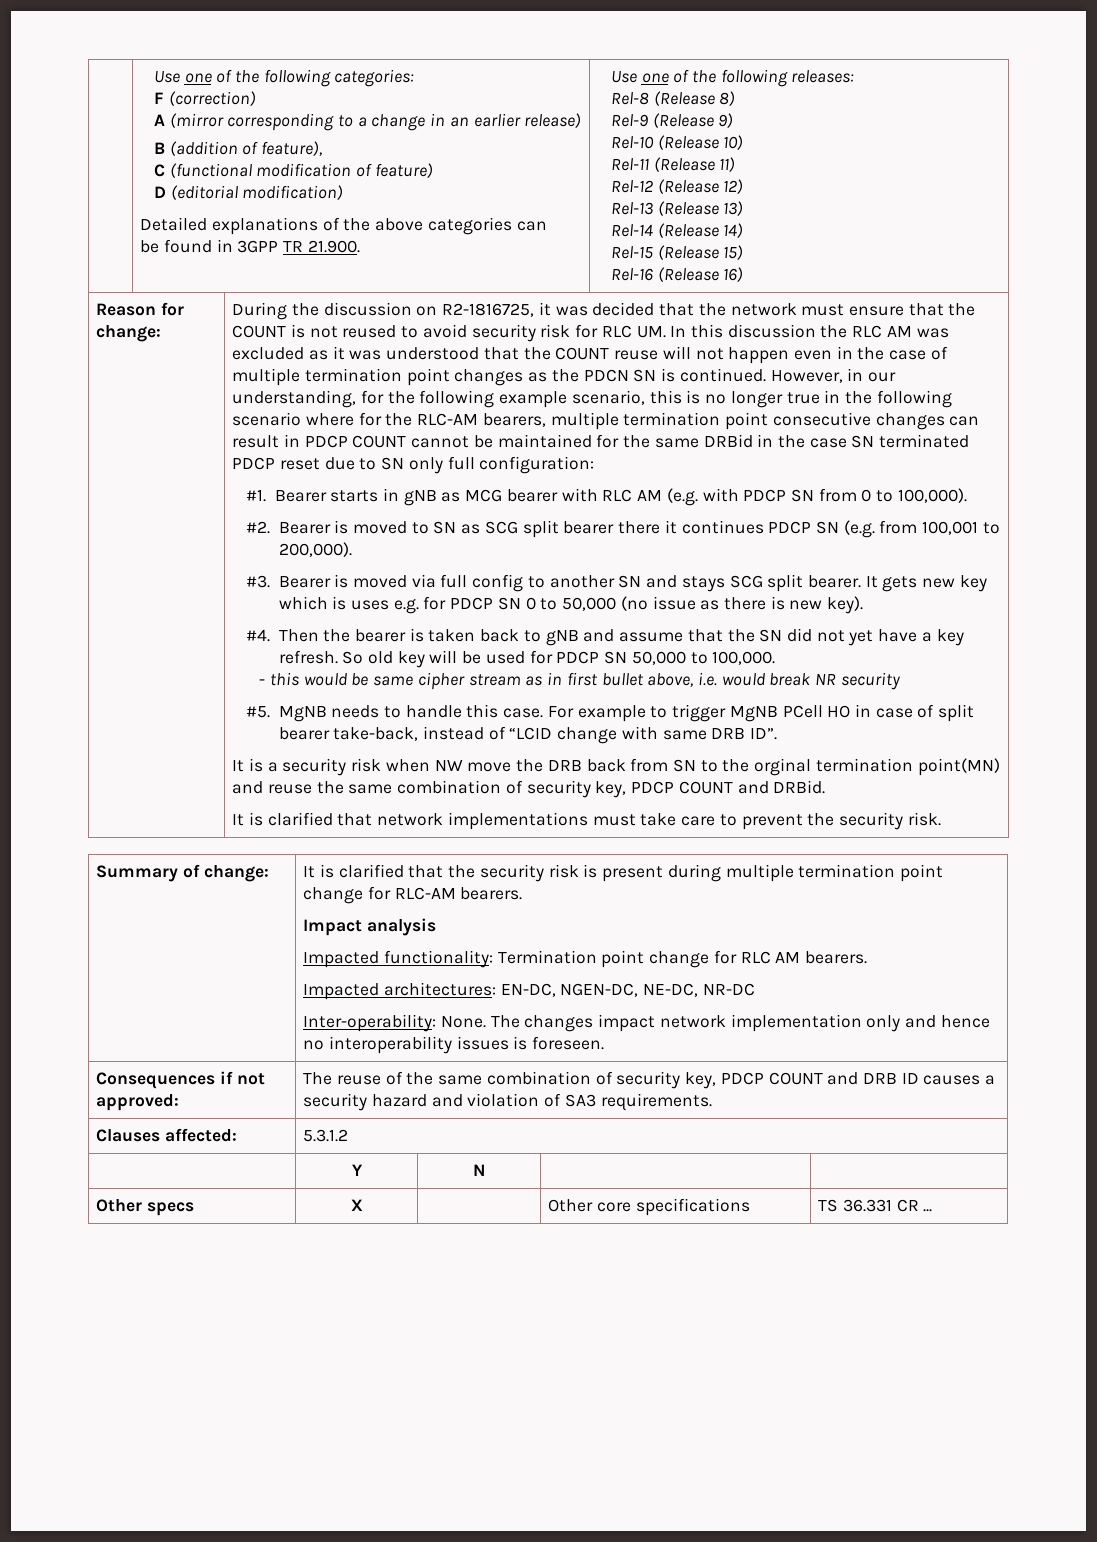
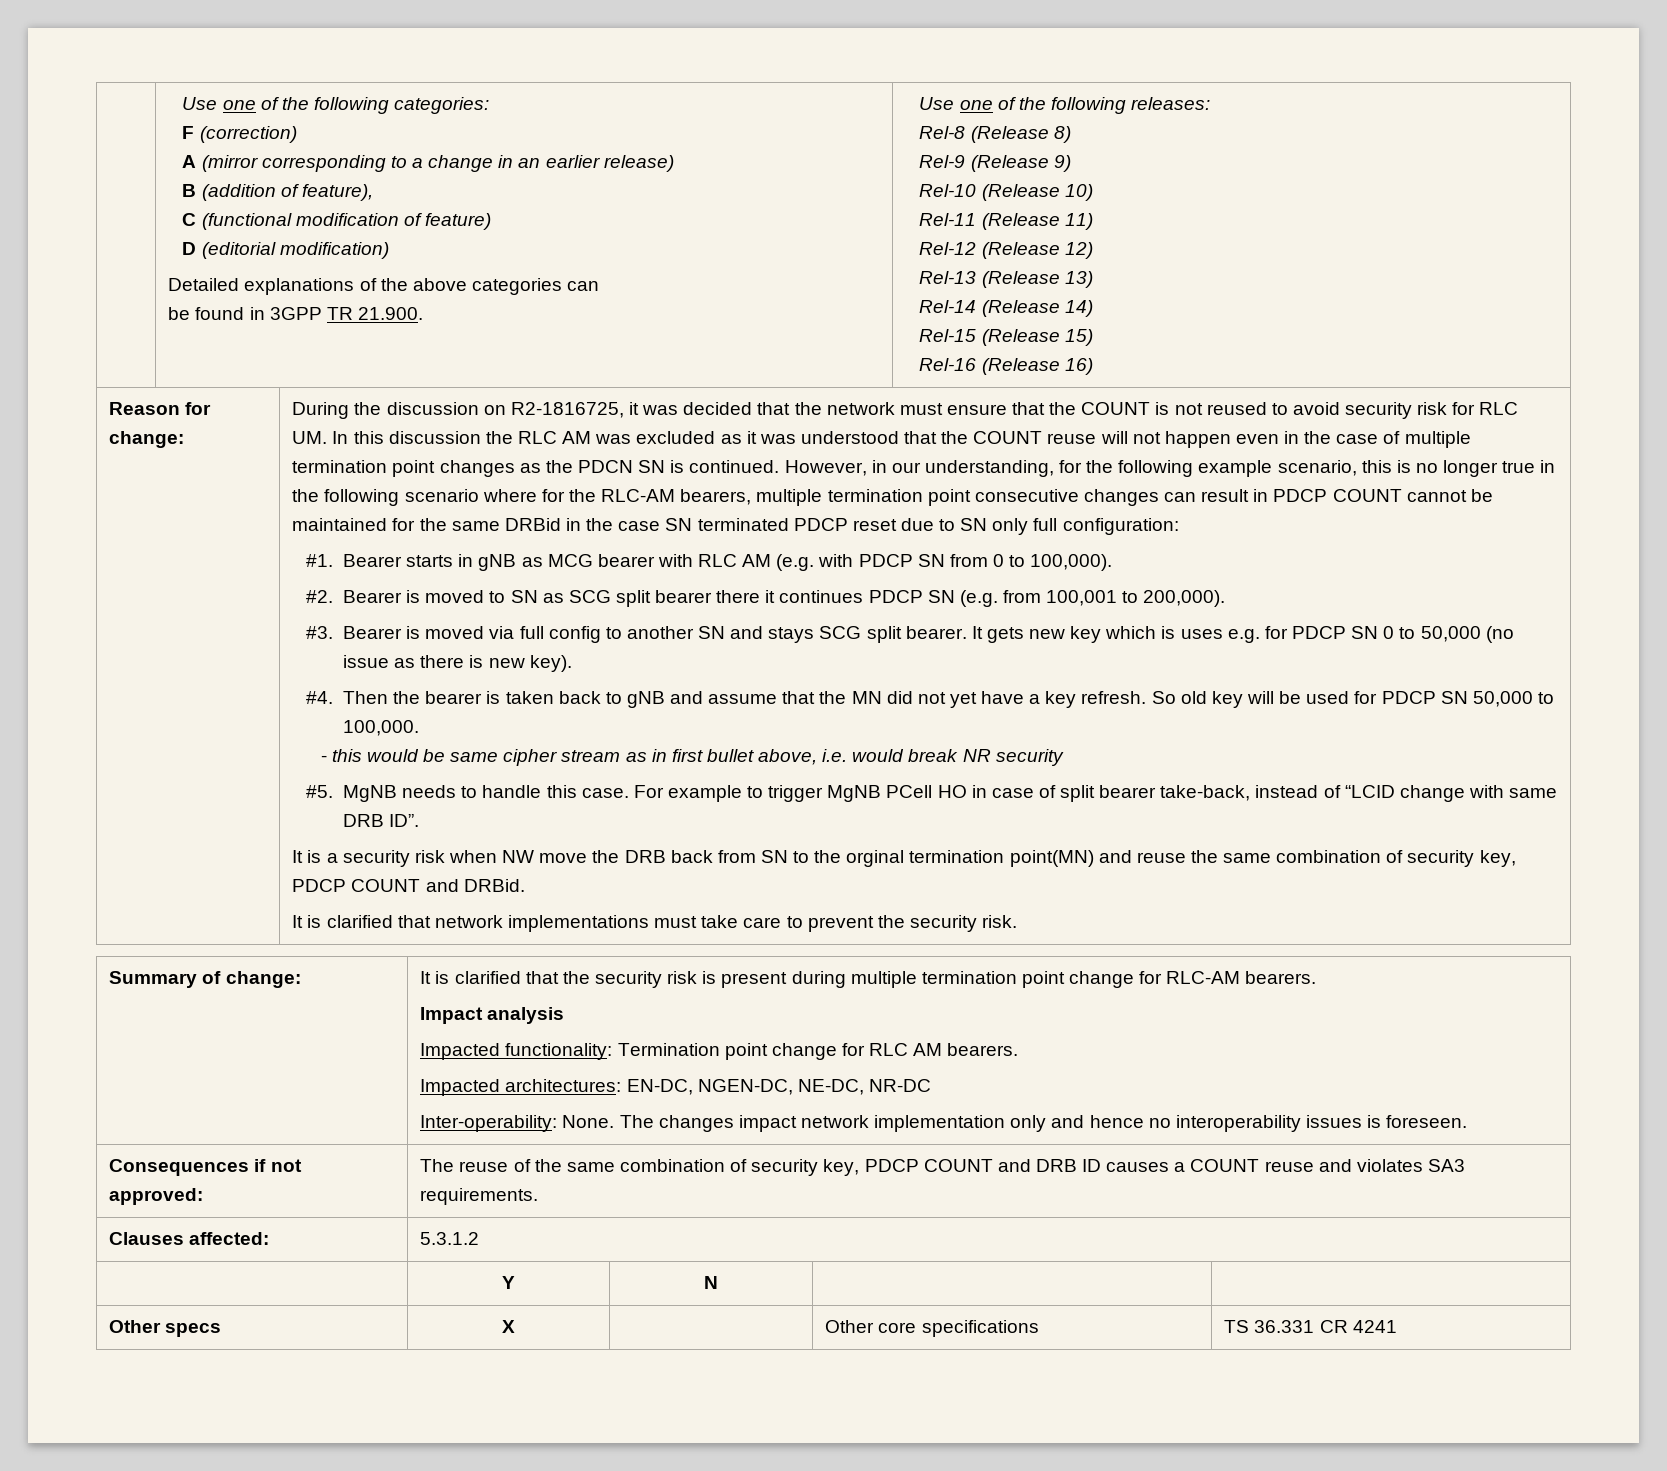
[759,629,783,642] SN -> [851,691,882,704] MN
[303,1093,562,1111] security hazard and violation of -> [1190,1159,1423,1172] COUNT reuse and violates
[923,1209,933,1212] ... -> [1352,1320,1397,1333] 4241

